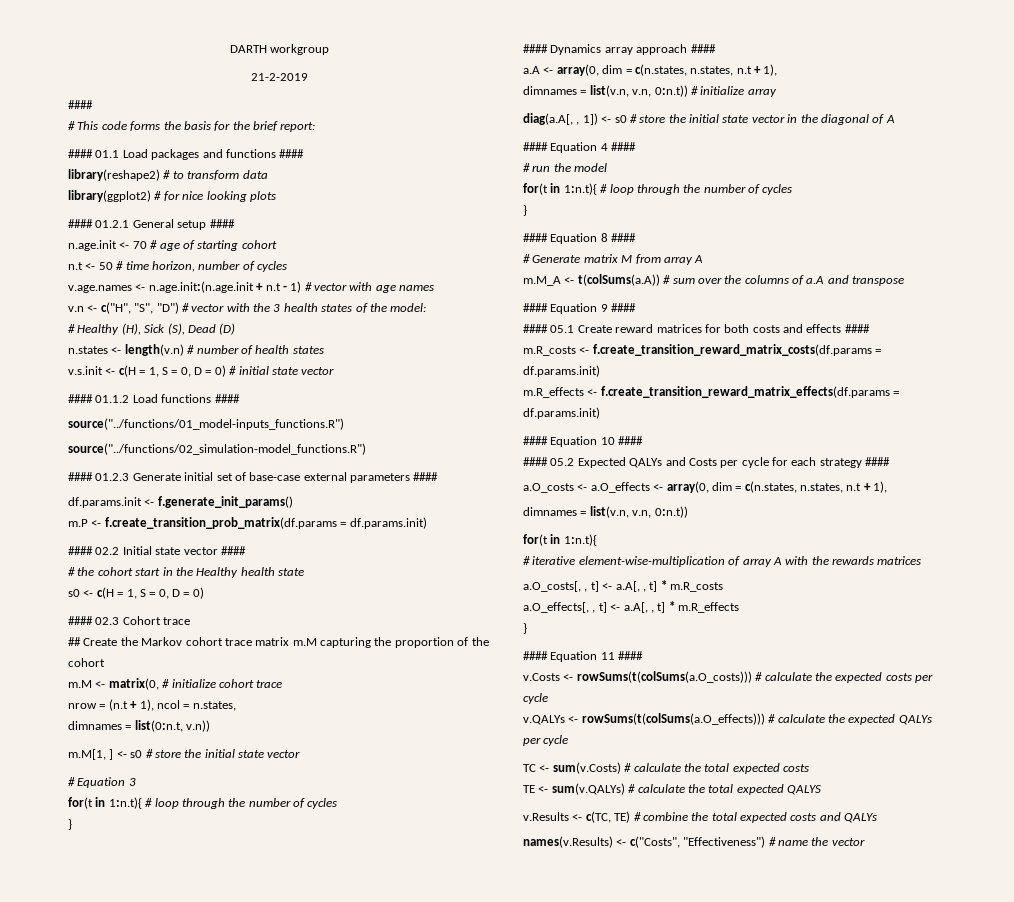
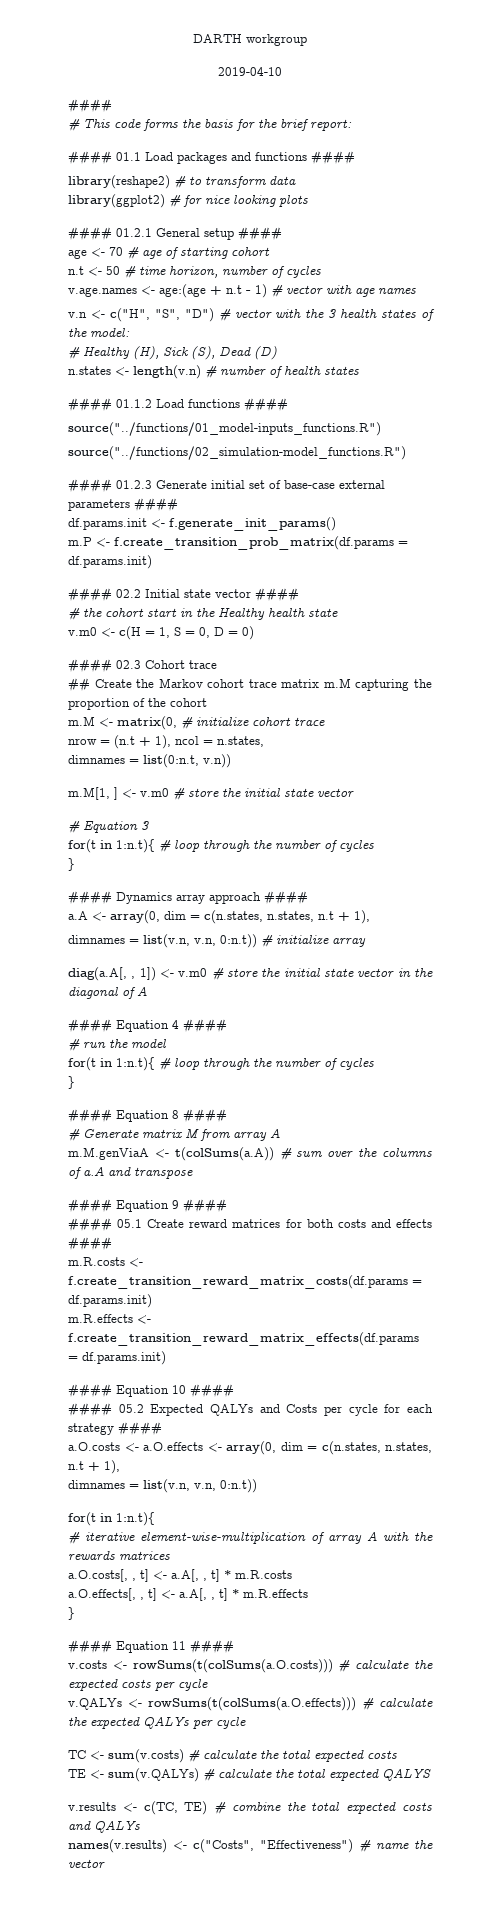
[251,73,308,81] 21-2-2019 -> [218,67,282,76] 2019-04-10
[68,240,117,251] n.age.init -> [68,249,87,259] age
[148,281,254,293] n.age.init:(n.age.init -> [159,284,206,298] age:(age
[68,365,335,377] // v.s.init <- c(H = 1, S = 0, D = 0) # initial state vector -> (359, 370) none
[68,589,80,597] s0 -> [68,627,97,636] v.m0
[130,750,143,758] s0 -> [140,788,169,797] v.m0
[614,115,627,123] s0 -> [178,968,208,977] v.m0
[523,276,561,286] m.M_A -> [68,1147,149,1160] m.M.genViaA
[523,346,576,356] m.R_costs -> [68,1257,125,1266] m.R.costs
[523,387,584,398] m.R_effects -> [68,1314,133,1323] m.R.effects
[523,482,650,493] a.O_costs <- a.O_effects -> [68,1442,203,1452] a.O.costs <- a.O.effects
[523,580,723,592] [523,601,739,613] a.O_costs[, , t] <- a.A[, , t] * m.R_costs // a.O_effects[, , t] <- a.A[, , t] * m.R_effects -> [68,1569,292,1582] [68,1588,308,1601] a.O.costs[, , t] <- a.A[, , t] * m.R.costs // a.O.effects[, , t] <- a.A[, , t] * m.R.effects
[523,671,752,683] v.Costs <- rowSums(t(colSums(a.O_costs))) -> [68,1659,333,1673] v.costs <- rowSums(t(colSums(a.O.costs)))
[581,713,765,725] rowSums(t(colSums(a.O_effects))) -> [148,1697,356,1711] rowSums(t(colSums(a.O.effects)))
[552,762,621,774] sum(v.Costs) -> [108,1749,184,1763] sum(v.costs)
[523,812,569,821] v.Results -> [68,1802,116,1811] v.results
[523,836,613,848] names(v.Results) -> [68,1839,167,1853] names(v.results)

